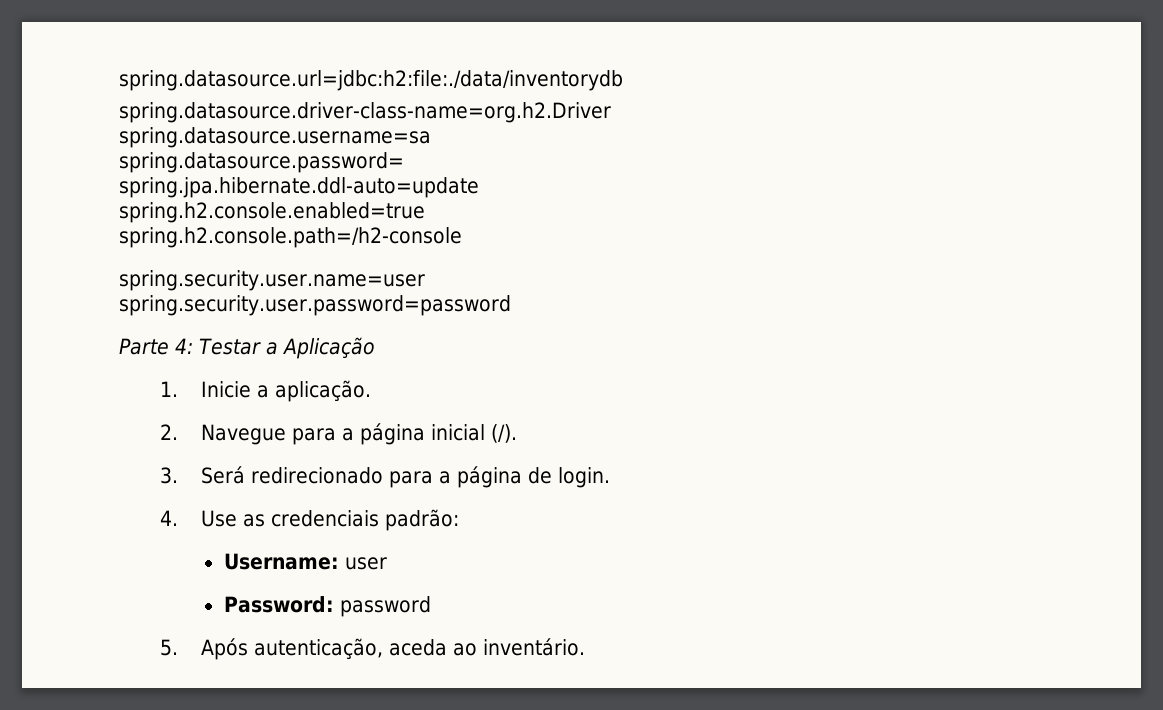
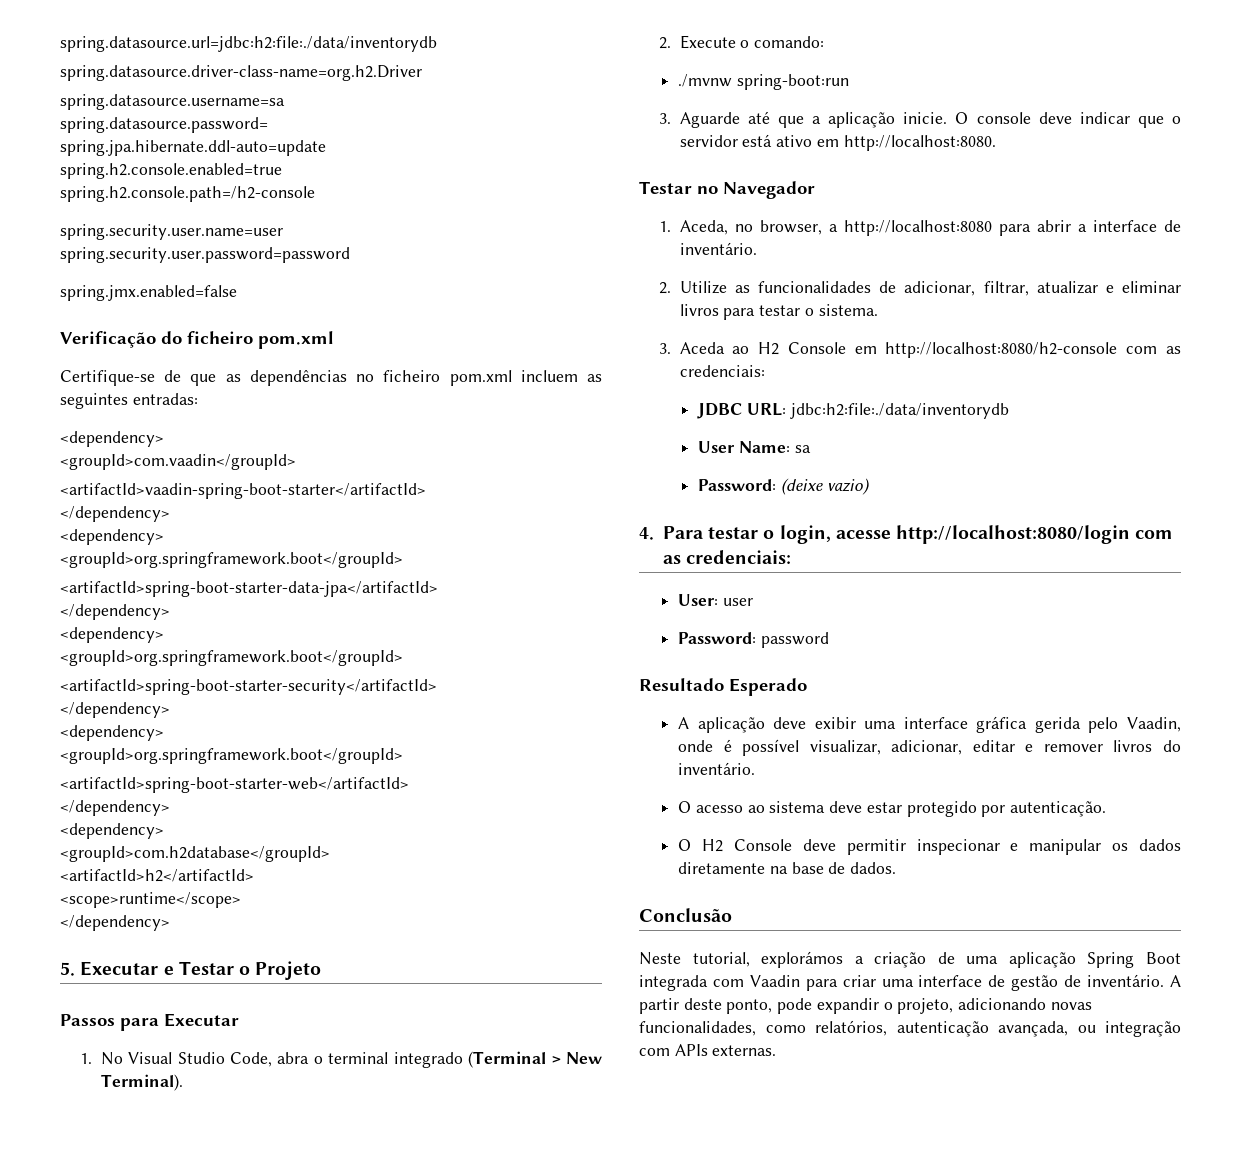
[119,337,375,359] [159,380,371,402] [159,423,517,445] [159,466,610,488] [159,509,459,531] [223,553,387,570] [223,596,431,617] [159,638,585,660] Parte 4: Testar a Aplicação // 1. Inicie a aplicação. // 2. Navegue para a página inicial (/). // 3. Será redirecionado para a página de login. // 4. Use as credenciais padrão: // Username: user // Password: password // 5. Após autenticação, aceda ao inventário. -> [60,285,237,301] [60,331,334,349] [60,370,602,386] [60,393,198,409] [60,431,164,447] [60,454,296,470] [60,483,426,499] [60,506,170,522] [60,529,164,545] [60,552,403,568] [60,581,438,597] [60,604,170,620] [60,627,164,643] [60,650,403,666] [60,679,437,695] [60,702,170,718] [60,725,164,741] [60,748,403,764] [60,777,409,793] [60,800,170,816] [60,823,164,839] [60,846,330,862] [60,869,254,882] [60,892,241,908] [60,915,170,931] [60,961,322,980] [60,1013,239,1031] [79,1051,602,1068] [100,1074,183,1091] [658,35,825,49] [678,74,849,90] [658,111,1181,128] [679,134,996,151] [639,181,815,199] [658,220,1181,236] [679,242,757,255] [658,281,1181,296] [679,304,878,320] [658,342,1181,358] [679,365,765,377] [697,403,1009,419] [698,441,811,453] [698,478,870,495] [639,525,1173,544] [662,550,792,564] [678,594,753,606] [678,632,829,648] [639,678,807,696] [678,716,1181,733] [678,739,1181,756] [678,762,756,775] [678,801,1107,817] [678,839,1181,855] [678,862,897,874] [639,908,732,922] [639,951,1181,968] [639,974,1181,991] [639,998,1092,1014] [639,1020,1181,1037] [639,1044,777,1056] spring.jmx.enabled=false // Verificação do ficheiro pom.xml // Certifique-se de que as dependências no ficheiro pom.xml incluem as seguintes entradas: // <dependency> // <groupId>com.vaadin</groupId> // <artifactId>vaadin-spring-boot-starter</artifactId> // </dependency> // <dependency> // <groupId>org.springframework.boot</groupId> // <artifactId>spring-boot-starter-data-jpa</artifactId> // </dependency> // <dependency> // <groupId>org.springframework.boot</groupId> // <artifactId>spring-boot-starter-security</artifactId> // </dependency> // <dependency> // <groupId>org.springframework.boot</groupId> // <artifactId>spring-boot-starter-web</artifactId> // </dependency> // <dependency> // <groupId>com.h2database</groupId> // <artifactId>h2</artifactId> // <scope>runtime</scope> // </dependency> // 5. Executar e Testar o Projeto // Passos para Executar // 1. No Visual Studio Code, abra o terminal integrado (Terminal > New Terminal). // 2. Execute o comando: // ./mvnw spring-boot:run // 3. Aguarde até que a aplicação inicie. O console deve indicar que o servidor está ativo em http://localhost:8080. // Testar no Navegador // 1. Aceda, no browser, a http://localhost:8080 para abrir a interface de inventário. // 2. Utilize as funcionalidades de adicionar, filtrar, atualizar e eliminar livros para testar o sistema. // 3. Aceda ao H2 Console em http://localhost:8080/h2-console com as credenciais: // JDBC URL: jdbc:h2:file:./data/inventorydb // User Name: sa // Password: (deixe vazio) // 4. Para testar o login, acesse http://localhost:8080/login com as credenciais: // User: user // Password: password // Resultado Esperado // A aplicação deve exibir uma interface gráfica gerida pelo Vaadin, onde é possível visualizar, adicionar, editar e remover livros do inventário. // O acesso ao sistema deve estar protegido por autenticação. // O H2 Console deve permitir inspecionar e manipular os dados diretamente na base de dados. // Conclusão // Neste tutorial, explorámos a criação de uma aplicação Spring Boot integrada com Vaadin para criar uma interface de gestão de inventário. A partir deste ponto, pode expandir o projeto, adicionando novas funcionalidades, como relatórios, autenticação avançada, ou integração com APIs externas.

